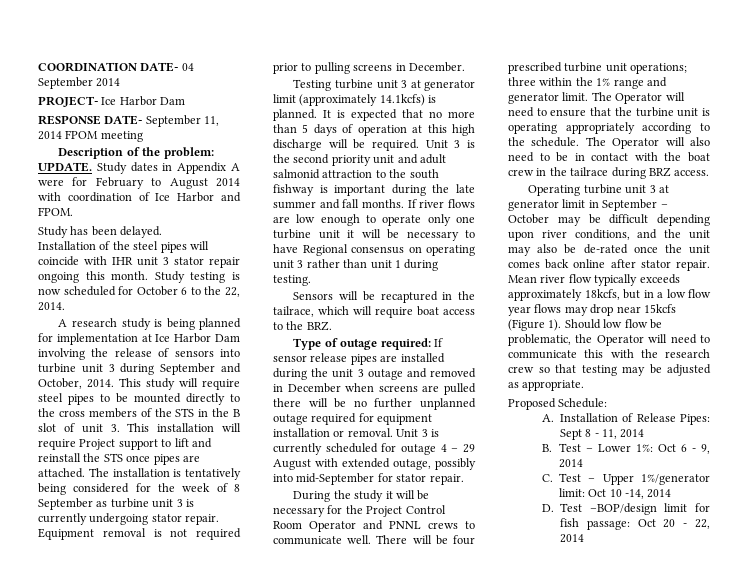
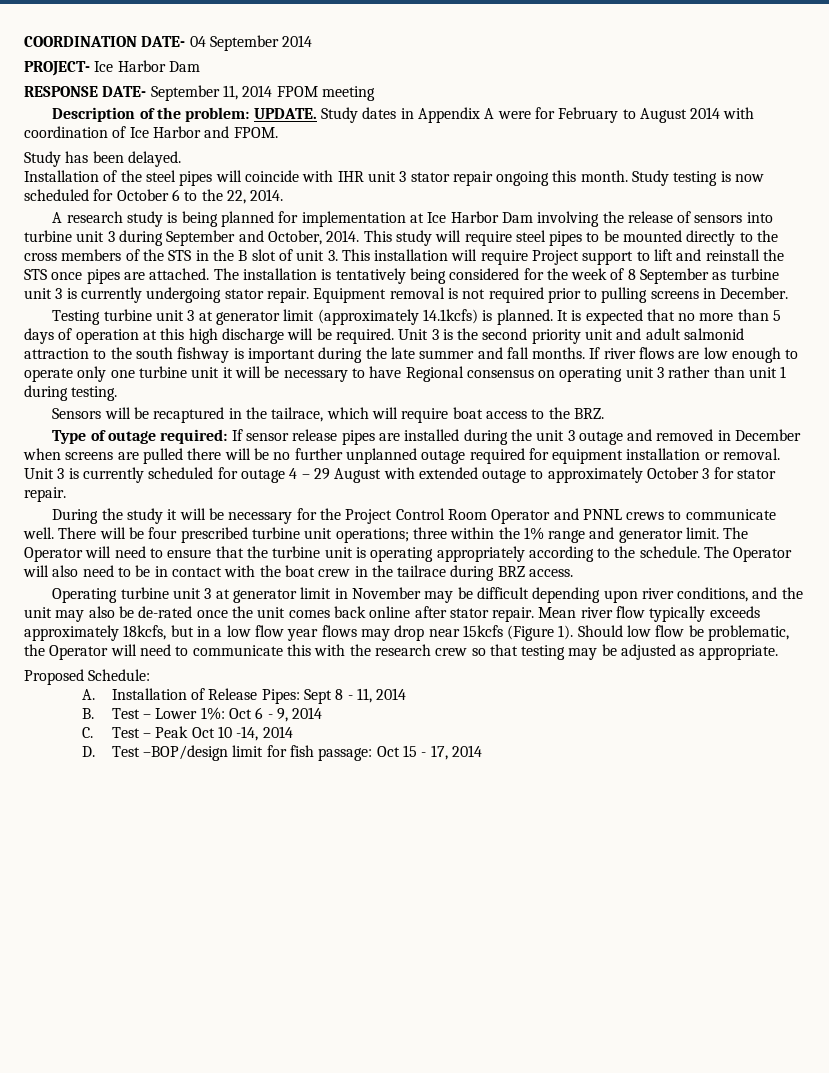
[393,458,476,470] [273,473,375,485] outage, possibly into mid-September -> [482,467,710,483] outage to approximately October 3
[602,199,668,211] [508,214,549,224] September – October -> [351,587,421,599] November
[602,474,710,485] [558,488,585,497] Upper 1%/generator limit: -> [155,726,189,738] Peak
[663,519,710,529] 20 - 22, -> [402,745,448,760] 15 - 17,

